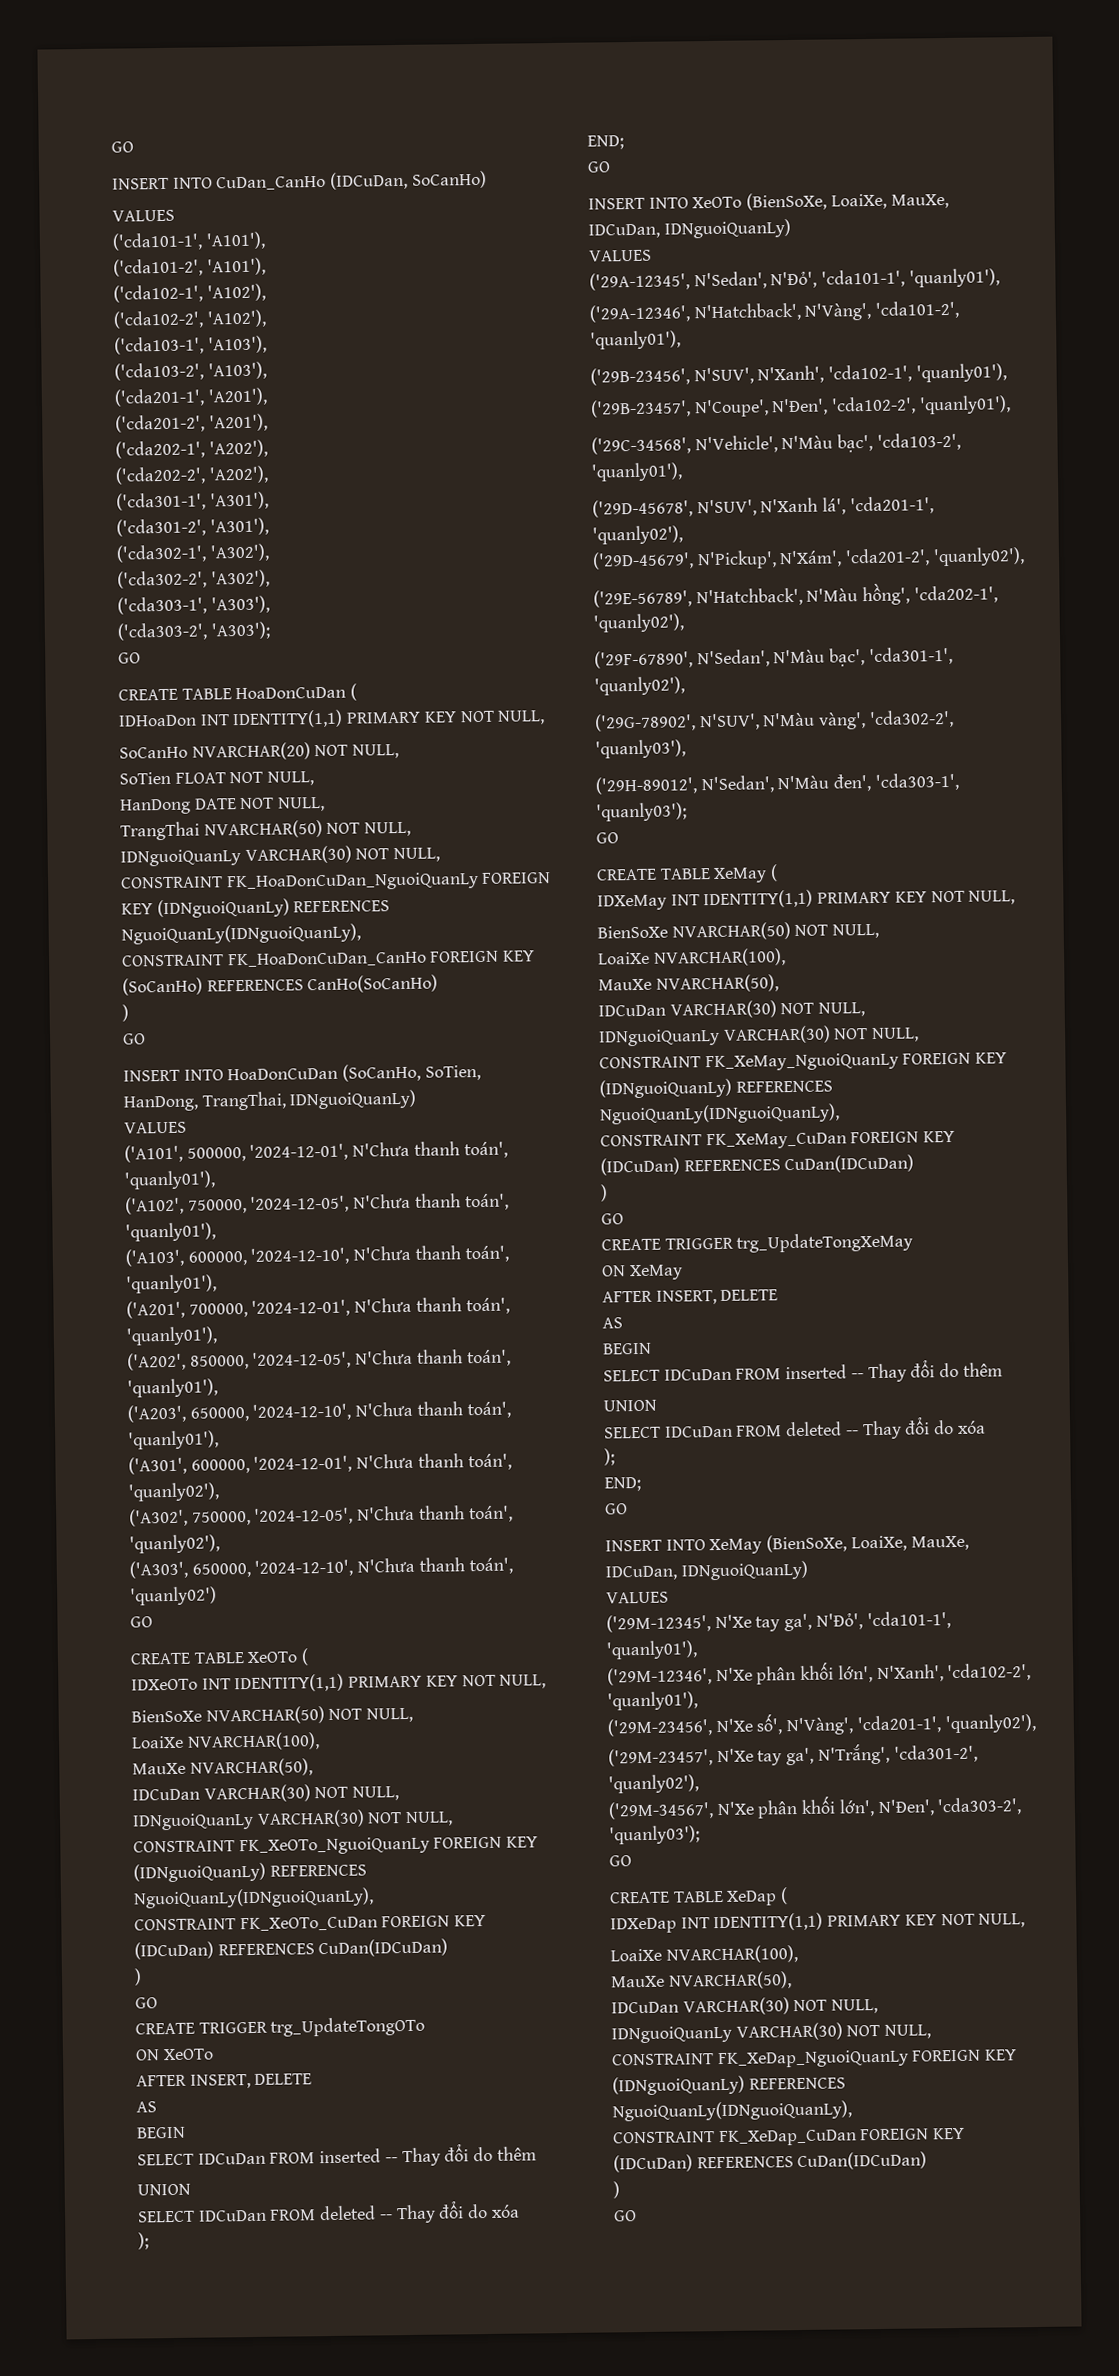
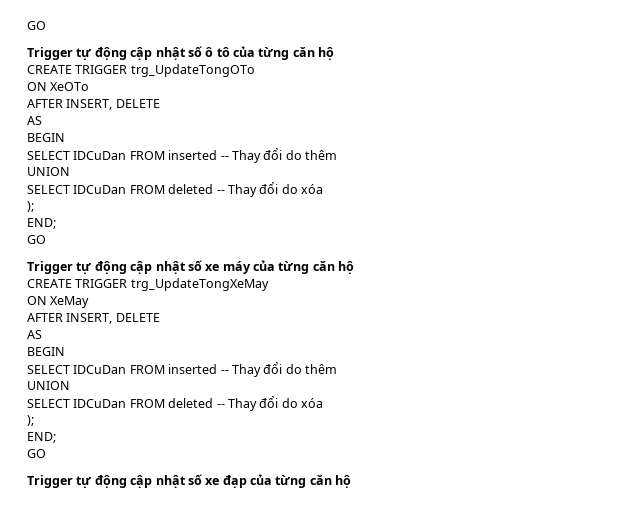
[111,141,134,153] [112,170,487,191] [112,209,175,222] [112,231,266,251] [113,257,266,277] [113,283,266,303] [113,309,267,329] [114,335,267,355] [114,361,267,381] [114,387,267,407] [115,413,268,433] [115,439,268,459] [115,465,268,485] [116,491,269,511] [116,517,269,537] [116,543,269,563] [117,569,270,589] [117,595,270,615] [117,621,270,641] [118,652,141,664] [118,683,358,701] [118,709,546,729] [119,742,400,761] [119,771,315,786] [120,796,326,815] [120,819,412,841] [120,845,441,867] [121,872,552,892] [121,898,391,919] [121,923,361,945] [122,950,536,968] [122,974,439,996] [122,1004,129,1022] [122,1033,146,1045] [123,1063,481,1082] [123,1089,417,1112] [124,1121,187,1134] [124,1141,508,1163] [124,1170,215,1190] [125,1193,509,1215] [125,1222,216,1242] [125,1245,509,1267] [126,1274,217,1294] [126,1297,510,1319] [126,1326,217,1346] [127,1349,511,1371] [127,1378,218,1398] [127,1401,511,1423] [128,1430,219,1450] [128,1453,512,1475] [128,1482,219,1502] [129,1505,513,1527] [129,1534,220,1554] [129,1557,513,1579] [130,1586,217,1606] [130,1616,153,1628] [130,1648,310,1666] [131,1673,547,1693] [131,1706,414,1725] [131,1732,320,1751] [132,1758,313,1777] [132,1784,400,1803] [132,1809,454,1831] [133,1836,539,1856] [133,1862,367,1883] [133,1887,374,1909] [134,1914,487,1932] [134,1938,449,1960] [134,1968,142,1986] [135,1997,158,2009] GO // INSERT INTO CuDan_CanHo (IDCuDan, SoCanHo) // VALUES // ('cda101-1', 'A101'), // ('cda101-2', 'A101'), // ('cda102-1', 'A102'), // ('cda102-2', 'A102'), // ('cda103-1', 'A103'), // ('cda103-2', 'A103'), // ('cda201-1', 'A201'), // ('cda201-2', 'A201'), // ('cda202-1', 'A202'), // ('cda202-2', 'A202'), // ('cda301-1', 'A301'), // ('cda301-2', 'A301'), // ('cda302-1', 'A302'), // ('cda302-2', 'A302'), // ('cda303-1', 'A303'), // ('cda303-2', 'A303'); // GO // CREATE TABLE HoaDonCuDan ( // IDHoaDon INT IDENTITY(1,1) PRIMARY KEY NOT NULL, // SoCanHo NVARCHAR(20) NOT NULL, // SoTien FLOAT NOT NULL, // HanDong DATE NOT NULL, // TrangThai NVARCHAR(50) NOT NULL, // IDNguoiQuanLy VARCHAR(30) NOT NULL, // CONSTRAINT FK_HoaDonCuDan_NguoiQuanLy FOREIGN KEY (IDNguoiQuanLy) REFERENCES NguoiQuanLy(IDNguoiQuanLy), // CONSTRAINT FK_HoaDonCuDan_CanHo FOREIGN KEY (SoCanHo) REFERENCES CanHo(SoCanHo) // ) // GO // INSERT INTO HoaDonCuDan (SoCanHo, SoTien, HanDong, TrangThai, IDNguoiQuanLy) // VALUES // ('A101', 500000, '2024-12-01', N'Chưa thanh toán', 'quanly01'), // ('A102', 750000, '2024-12-05', N'Chưa thanh toán', 'quanly01'), // ('A103', 600000, '2024-12-10', N'Chưa thanh toán', 'quanly01'), // ('A201', 700000, '2024-12-01', N'Chưa thanh toán', 'quanly01'), // ('A202', 850000, '2024-12-05', N'Chưa thanh toán', 'quanly01'), // ('A203', 650000, '2024-12-10', N'Chưa thanh toán', 'quanly01'), // ('A301', 600000, '2024-12-01', N'Chưa thanh toán', 'quanly02'), // ('A302', 750000, '2024-12-05', N'Chưa thanh toán', 'quanly02'), // ('A303', 650000, '2024-12-10', N'Chưa thanh toán', 'quanly02') // GO // CREATE TABLE XeOTo ( // IDXeOTo INT IDENTITY(1,1) PRIMARY KEY NOT NULL, // BienSoXe NVARCHAR(50) NOT NULL, // LoaiXe NVARCHAR(100), // MauXe NVARCHAR(50), // IDCuDan VARCHAR(30) NOT NULL, // IDNguoiQuanLy VARCHAR(30) NOT NULL, // CONSTRAINT FK_XeOTo_NguoiQuanLy FOREIGN KEY (IDNguoiQuanLy) REFERENCES NguoiQuanLy(IDNguoiQuanLy), // CONSTRAINT FK_XeOTo_CuDan FOREIGN KEY (IDCuDan) REFERENCES CuDan(IDCuDan) // ) // GO -> [27,21,46,30] [27,46,335,60] GO // Trigger tự động cập nhật số ô tô của từng căn hộ
[588,192,949,211] [588,218,791,239] [589,249,652,262] [589,268,1000,291] [589,300,960,323] [590,330,681,350] [590,363,1007,386] [590,395,1011,418] [591,432,961,455] [591,462,682,482] [592,496,934,518] [592,525,683,545] [592,547,1025,570] [593,582,998,608] [593,613,684,633] [594,646,953,669] [594,676,685,696] [594,709,954,732] [595,739,686,759] [595,772,959,795] [596,802,687,822] [596,832,619,844] [596,864,779,884] [597,889,1016,911] [597,922,880,941] [598,948,786,967] [598,974,779,993] [598,1000,866,1019] [598,1025,920,1047] [599,1052,1008,1072] [599,1078,833,1099] [599,1103,840,1125] [600,1130,956,1150] [600,1154,915,1176] [600,1184,608,1202] [601,1213,624,1225] INSERT INTO XeOTo (BienSoXe, LoaiXe, MauXe, IDCuDan, IDNguoiQuanLy) // VALUES // ('29A-12345', N'Sedan', N'Đỏ', 'cda101-1', 'quanly01'), // ('29A-12346', N'Hatchback', N'Vàng', 'cda101-2', 'quanly01'), // ('29B-23456', N'SUV', N'Xanh', 'cda102-1', 'quanly01'), // ('29B-23457', N'Coupe', N'Đen', 'cda102-2', 'quanly01'), // ('29C-34568', N'Vehicle', N'Màu bạc', 'cda103-2', 'quanly01'), // ('29D-45678', N'SUV', N'Xanh lá', 'cda201-1', 'quanly02'), // ('29D-45679', N'Pickup', N'Xám', 'cda201-2', 'quanly02'), // ('29E-56789', N'Hatchback', N'Màu hồng', 'cda202-1', 'quanly02'), // ('29F-67890', N'Sedan', N'Màu bạc', 'cda301-1', 'quanly02'), // ('29G-78902', N'SUV', N'Màu vàng', 'cda302-2', 'quanly03'), // ('29H-89012', N'Sedan', N'Màu đen', 'cda303-1', 'quanly03'); // GO // CREATE TABLE XeMay ( // IDXeMay INT IDENTITY(1,1) PRIMARY KEY NOT NULL, // BienSoXe NVARCHAR(50) NOT NULL, // LoaiXe NVARCHAR(100), // MauXe NVARCHAR(50), // IDCuDan VARCHAR(30) NOT NULL, // IDNguoiQuanLy VARCHAR(30) NOT NULL, // CONSTRAINT FK_XeMay_NguoiQuanLy FOREIGN KEY (IDNguoiQuanLy) REFERENCES NguoiQuanLy(IDNguoiQuanLy), // CONSTRAINT FK_XeMay_CuDan FOREIGN KEY (IDCuDan) REFERENCES CuDan(IDCuDan) // ) // GO -> [27,260,355,274] Trigger tự động cập nhật số xe máy của từng căn hộ
[605,1534,969,1555] [605,1560,809,1581] [606,1591,669,1604] [606,1611,951,1633] [606,1640,698,1660] [607,1661,1032,1686] [607,1691,698,1711] [607,1713,1036,1737] [608,1743,978,1767] [608,1774,699,1794] [608,1795,1023,1820] [609,1825,700,1845] [609,1855,632,1867] [609,1887,789,1906] [610,1912,1026,1934] [610,1945,798,1964] [611,1971,792,1990] [611,1997,879,2016] [611,2022,932,2044] [612,2049,1018,2069] [612,2075,846,2096] [612,2100,852,2122] [613,2127,966,2147] [613,2151,928,2173] [613,2181,620,2199] [614,2210,637,2222] INSERT INTO XeMay (BienSoXe, LoaiXe, MauXe, IDCuDan, IDNguoiQuanLy) // VALUES // ('29M-12345', N'Xe tay ga', N'Đỏ', 'cda101-1', 'quanly01'), // ('29M-12346', N'Xe phân khối lớn', N'Xanh', 'cda102-2', 'quanly01'), // ('29M-23456', N'Xe số', N'Vàng', 'cda201-1', 'quanly02'), // ('29M-23457', N'Xe tay ga', N'Trắng', 'cda301-2', 'quanly02'), // ('29M-34567', N'Xe phân khối lớn', N'Đen', 'cda303-2', 'quanly03'); // GO // CREATE TABLE XeDap ( // IDXeDap INT IDENTITY(1,1) PRIMARY KEY NOT NULL, // LoaiXe NVARCHAR(100), // MauXe NVARCHAR(50), // IDCuDan VARCHAR(30) NOT NULL, // IDNguoiQuanLy VARCHAR(30) NOT NULL, // CONSTRAINT FK_XeDap_NguoiQuanLy FOREIGN KEY (IDNguoiQuanLy) REFERENCES NguoiQuanLy(IDNguoiQuanLy), // CONSTRAINT FK_XeDap_CuDan FOREIGN KEY (IDCuDan) REFERENCES CuDan(IDCuDan) // ) // GO -> [27,474,352,488] Trigger tự động cập nhật số xe đạp của từng căn hộ

